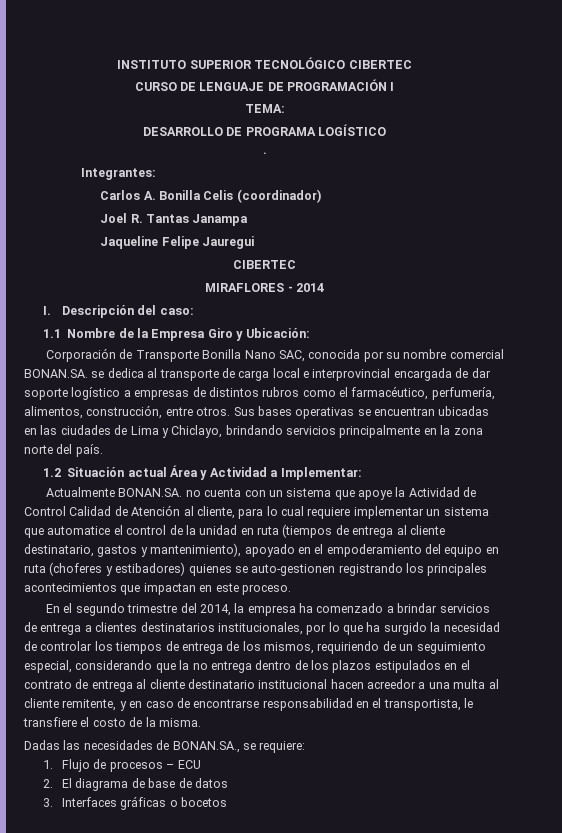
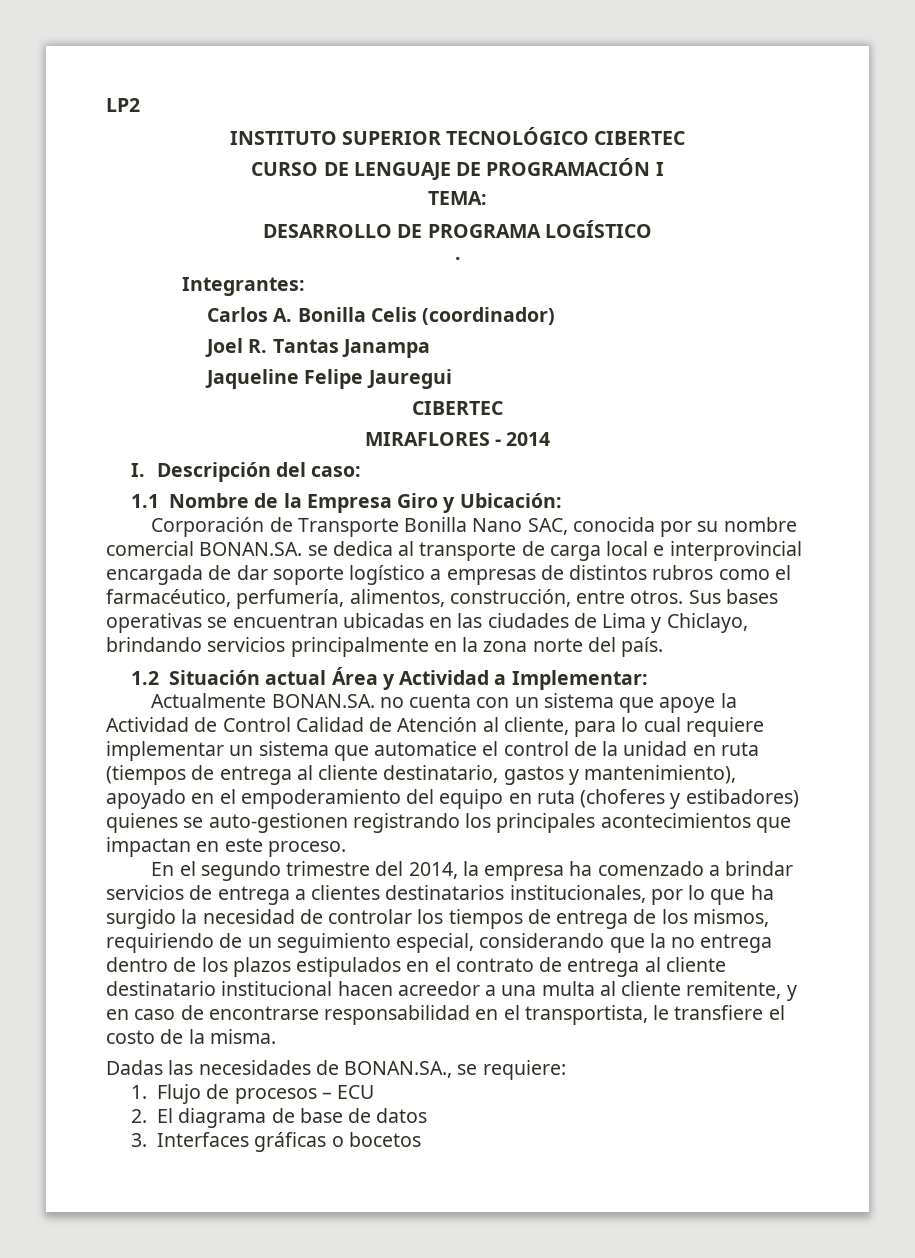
(117, 64) none -> [106,98,140,112] LP2 //

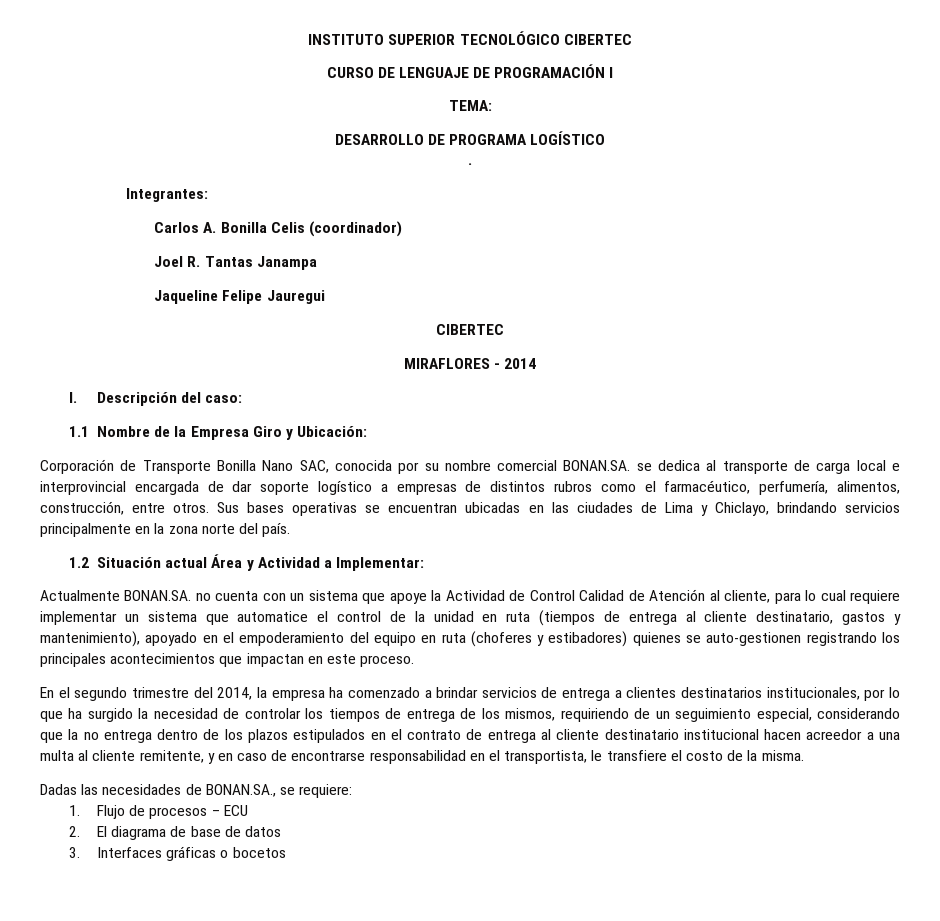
[106,98,140,112] LP2 // -> (308, 39) none

